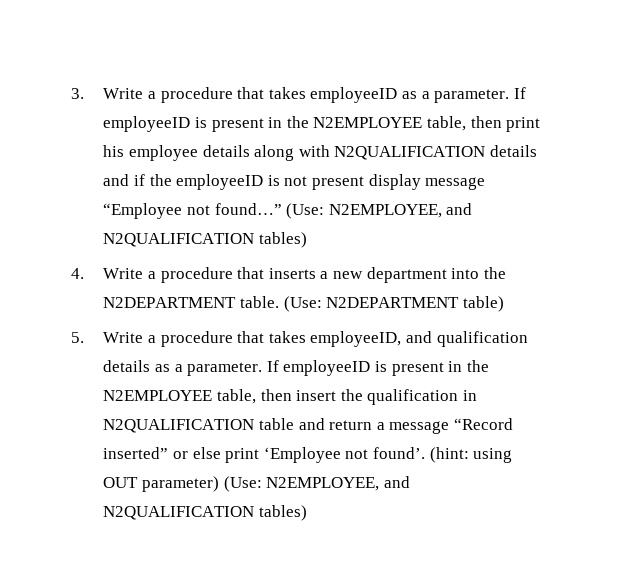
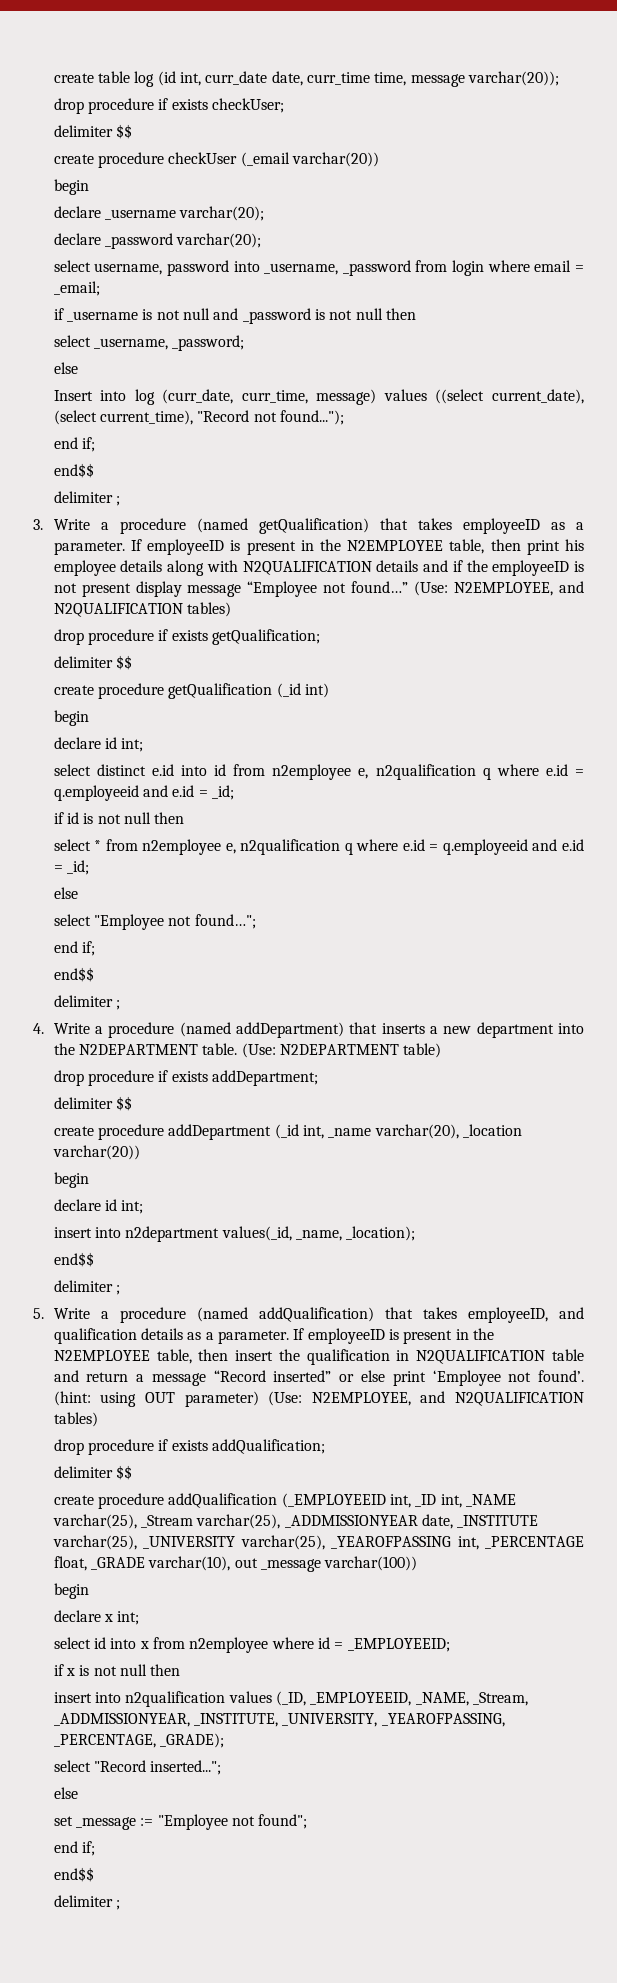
(71, 93) none -> [53,71,559,87] [53,98,284,114] [53,124,133,139] [53,152,379,168] [53,179,89,195] [53,206,265,221] [53,233,262,249] [53,260,585,276] [53,281,100,296] [53,308,416,324] [53,335,245,351] [53,362,78,374] [53,389,584,405] [53,410,344,425] [53,437,96,452] [53,463,94,478] [53,491,121,506] create table log (id int, curr_date date, curr_time time, message varchar(20)); // drop procedure if exists checkUser; // delimiter $$ // create procedure checkUser (_email varchar(20)) // begin // declare _username varchar(20); // declare _password varchar(20); // select username, password into _username, _password from login where email = _email; // if _username is not null and _password is not null then // select _username, _password; // else // Insert into log (curr_date, curr_time, message) values ((select current_date), (select current_time), "Record not found..."); // end if; // end$$ // delimiter ; //
(233, 95) none -> [196,518,369,534] (named getQualification)
(308, 240) none -> [53,629,320,645] [53,655,133,670] [53,683,329,699] [53,710,89,726] [53,737,144,752] [53,764,585,780] [53,785,234,801] [53,812,185,824] [53,839,585,855] [53,860,90,875] [53,887,78,899] [53,914,256,930] [53,941,96,956] [53,967,94,982] [53,995,121,1010] // drop procedure if exists getQualification; // delimiter $$ // create procedure getQualification (_id int) // begin // declare id int; // select distinct e.id into id from n2employee e, n2qualification q where e.id = q.employeeid and e.id = _id; // if id is not null then // select * from n2employee e, n2qualification q where e.id = q.employeeid and e.id = _id; // else // select "Employee not found…"; // end if; // end$$ // delimiter ;
(233, 275) none -> [179,1022,345,1038] (named addDepartment)
(504, 304) none -> [53,1070,318,1086] [53,1096,133,1111] [53,1124,522,1140] [52,1145,140,1160] [53,1172,89,1188] [53,1199,144,1214] [53,1226,416,1242] [53,1252,94,1267] [53,1280,121,1295] // drop procedure if exists addDepartment; // delimiter $$ // create procedure addDepartment (_id int, _name varchar(20), _location varchar(20)) // begin // declare id int; // insert into n2department values(_id, _name, _location); // end$$ // delimiter ;
(233, 339) none -> [196,1307,374,1322] (named addQualification)
(308, 513) none -> [53,1439,325,1455] [53,1465,133,1480] [53,1493,516,1509] [52,1514,539,1529] [52,1535,584,1550] [53,1556,418,1572] [53,1583,89,1599] [53,1610,140,1625] [53,1637,450,1653] [53,1664,181,1676] [53,1691,528,1707] [53,1713,505,1727] [53,1733,225,1748] [53,1760,222,1775] [53,1787,78,1799] [53,1814,308,1830] [53,1841,96,1856] [53,1867,94,1882] [53,1895,121,1910] // drop procedure if exists addQualification; // delimiter $$ // create procedure addQualification (_EMPLOYEEID int, _ID int, _NAME varchar(25), _Stream varchar(25), _ADDMISSIONYEAR date, _INSTITUTE varchar(25), _UNIVERSITY varchar(25), _YEAROFPASSING int, _PERCENTAGE float, _GRADE varchar(10), out _message varchar(100)) // begin // declare x int; // select id into x from n2employee where id = _EMPLOYEEID; // if x is not null then // insert into n2qualification values (_ID, _EMPLOYEEID, _NAME, _Stream, _ADDMISSIONYEAR, _INSTITUTE, _UNIVERSITY, _YEAROFPASSING, _PERCENTAGE, _GRADE); // select "Record inserted..."; // else // set _message := "Employee not found"; // end if; // end$$ // delimiter ;

